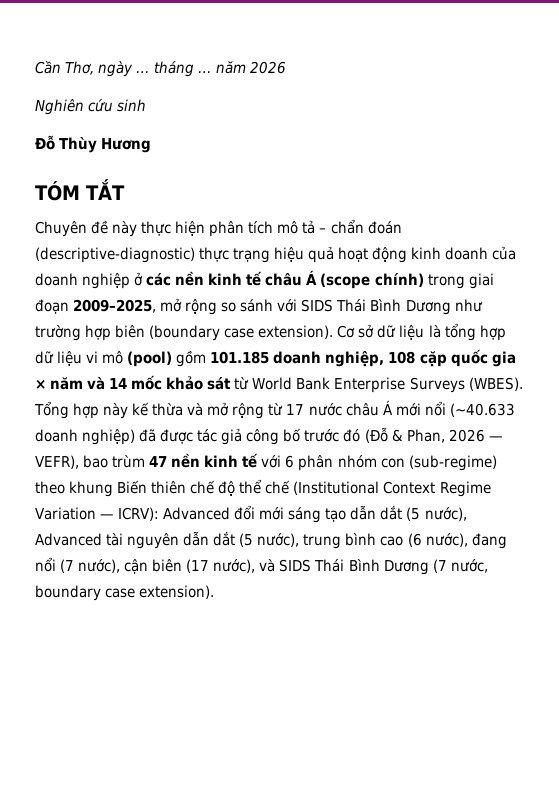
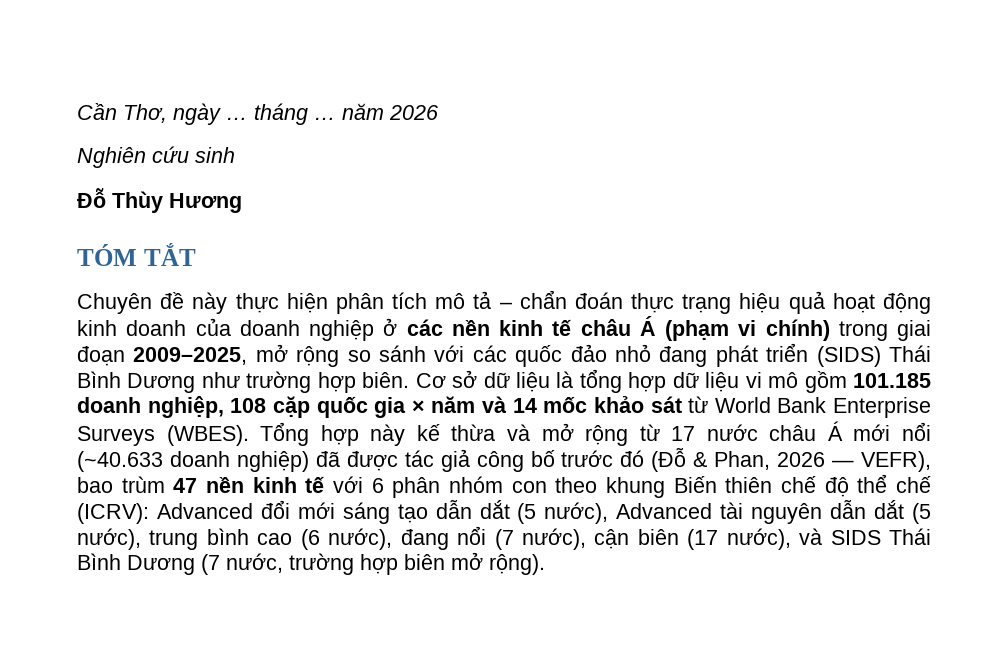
[35,247,195,263] (descriptive-diagnostic) -> (623, 300) none
[320,273,371,289] (scope -> [665,320,757,341] (phạm vi
[301,299,334,312] SIDS -> [472,343,881,367] các quốc đảo nhỏ đang phát triển (SIDS)
[115,325,334,341] biên (boundary case extension). -> [362,372,410,388] biên.
[127,351,173,367] (pool) -> (799, 380) none
[408,455,497,471] (sub-regime) -> (547, 487) none
[293,481,491,497] [35,507,160,521] (Institutional Context Regime Variation — ICRV): -> [77,503,149,524] (ICRV):
[35,585,215,601] boundary case extension). -> [289,552,545,575] trường hợp biên mở rộng).

